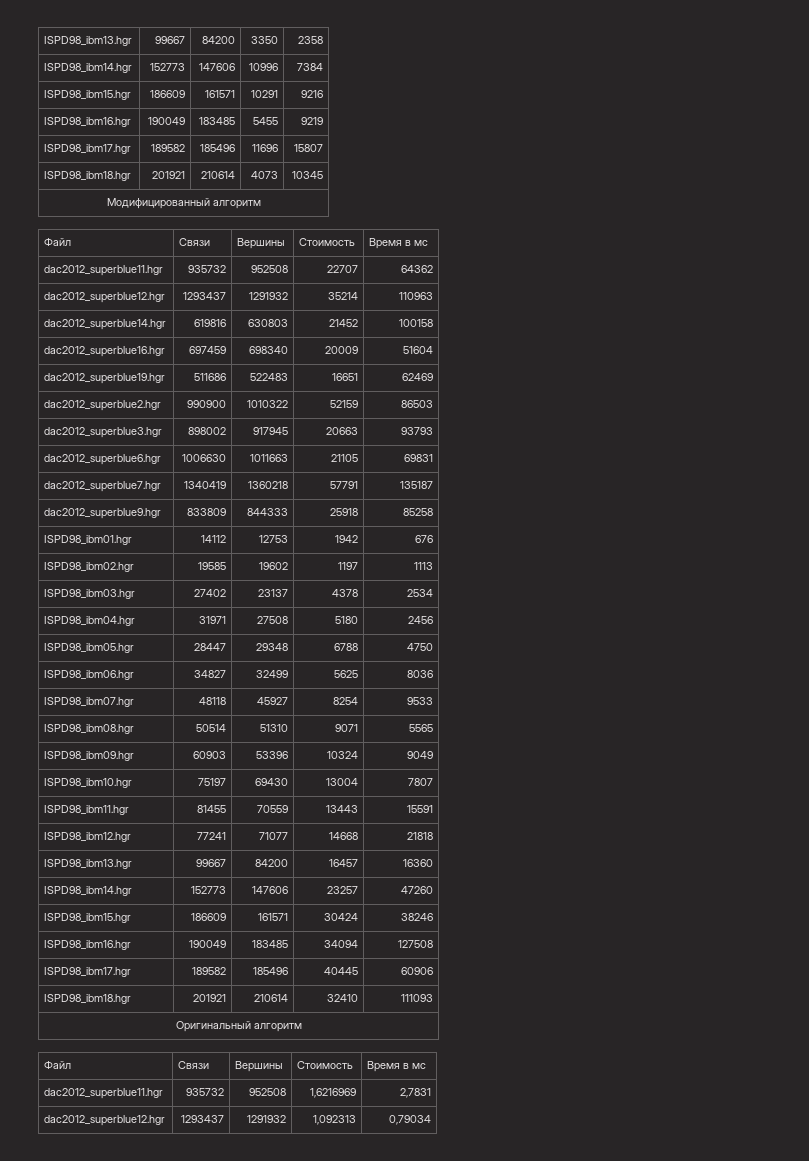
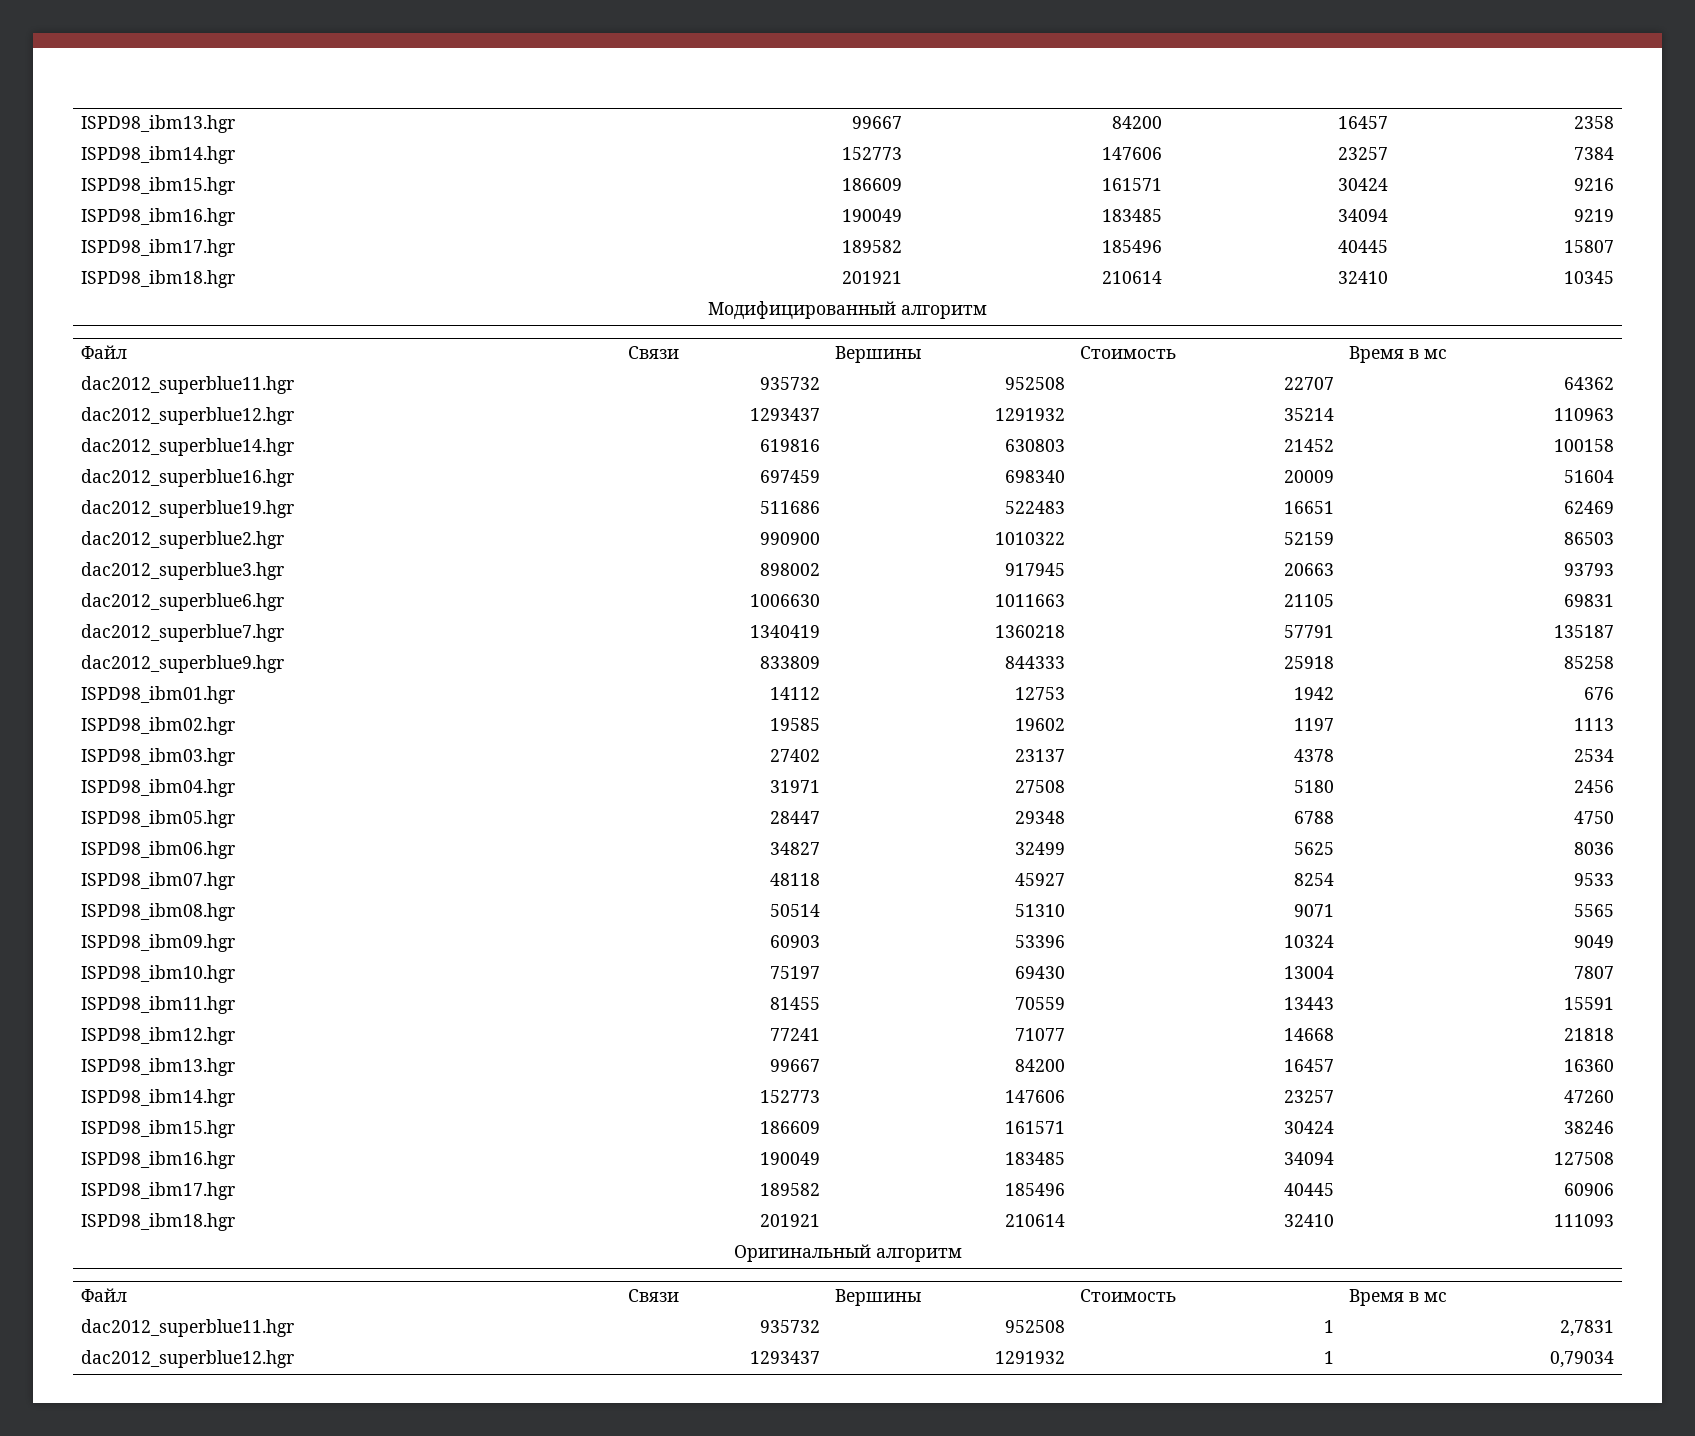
[44,36,133,46] [154,36,185,44] [201,36,235,44] [250,36,278,44] ISPD98_ibm13.hgr | 99667 | 84200 | 3350 -> [80,115,235,133] [852,116,903,129] [1112,116,1163,129] [1338,116,1389,129] ISPD98_ibm13.hgr | 99667 | 84200 | 16457
[248,63,278,71] 10996 -> [1338,147,1389,160] 23257
[250,90,278,98] 10291 -> [1338,178,1389,191] 30424
[252,117,278,125] 5455 -> [1338,209,1389,222] 34094
[251,144,278,152] 11696 -> [1338,240,1389,253] 40445
[250,171,278,179] 4073 -> [1338,271,1389,284] 32410
[309,1088,356,1098] 1,6216969 -> [1324,1320,1335,1333] 1
[312,1115,356,1125] 1,092313 -> [1324,1351,1335,1364] 1

